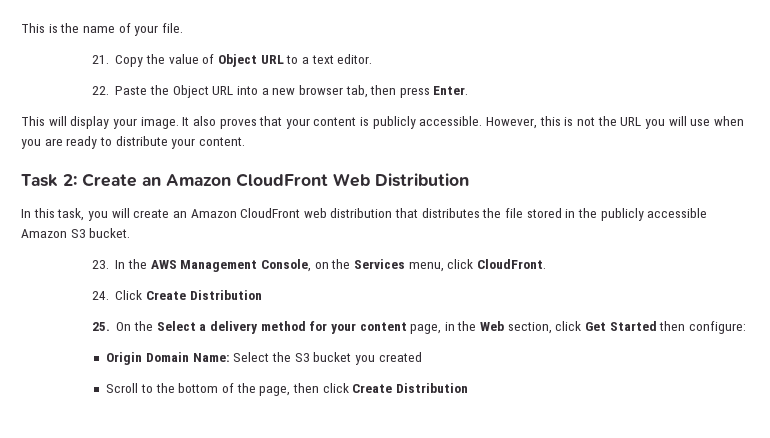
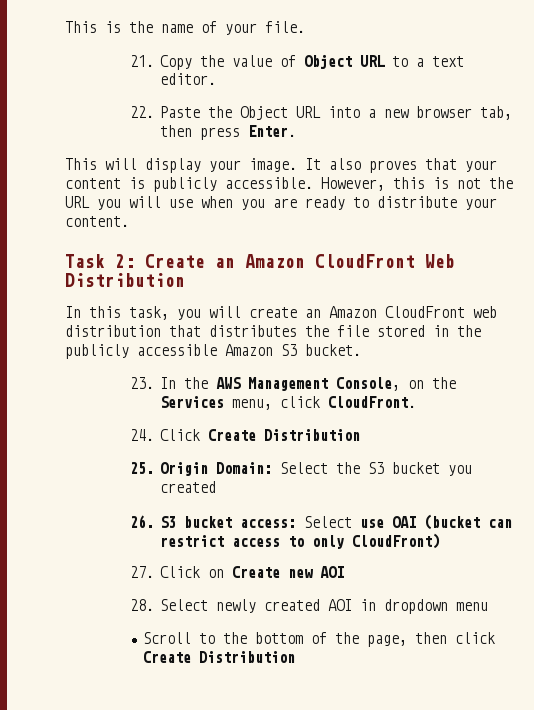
[116,321,746,334] [106,352,230,365] On the Select a delivery method for your content page, in the Web section, click Get Started then configure: // Origin Domain Name: -> [159,462,272,476] Origin Domain:
(422, 357) none -> [129,514,512,530] [159,533,440,549] [129,566,344,578] [129,599,488,614] // 26. S3 bucket access: Select use OAI (bucket can restrict access to only CloudFront) // 27. Click on Create new AOI // 28. Select newly created AOI in dropdown menu

